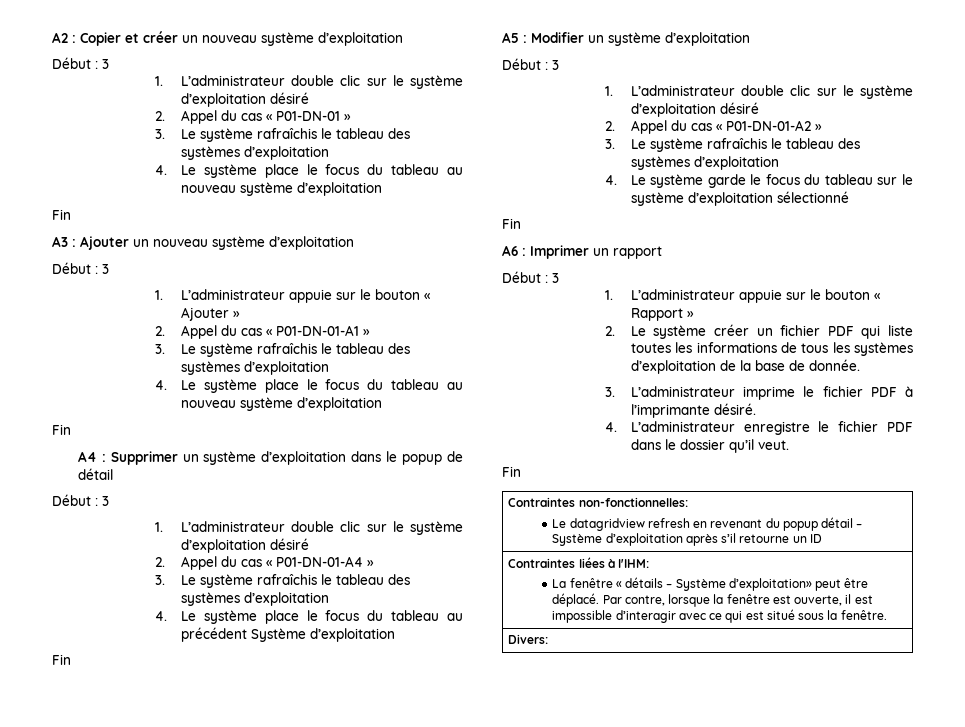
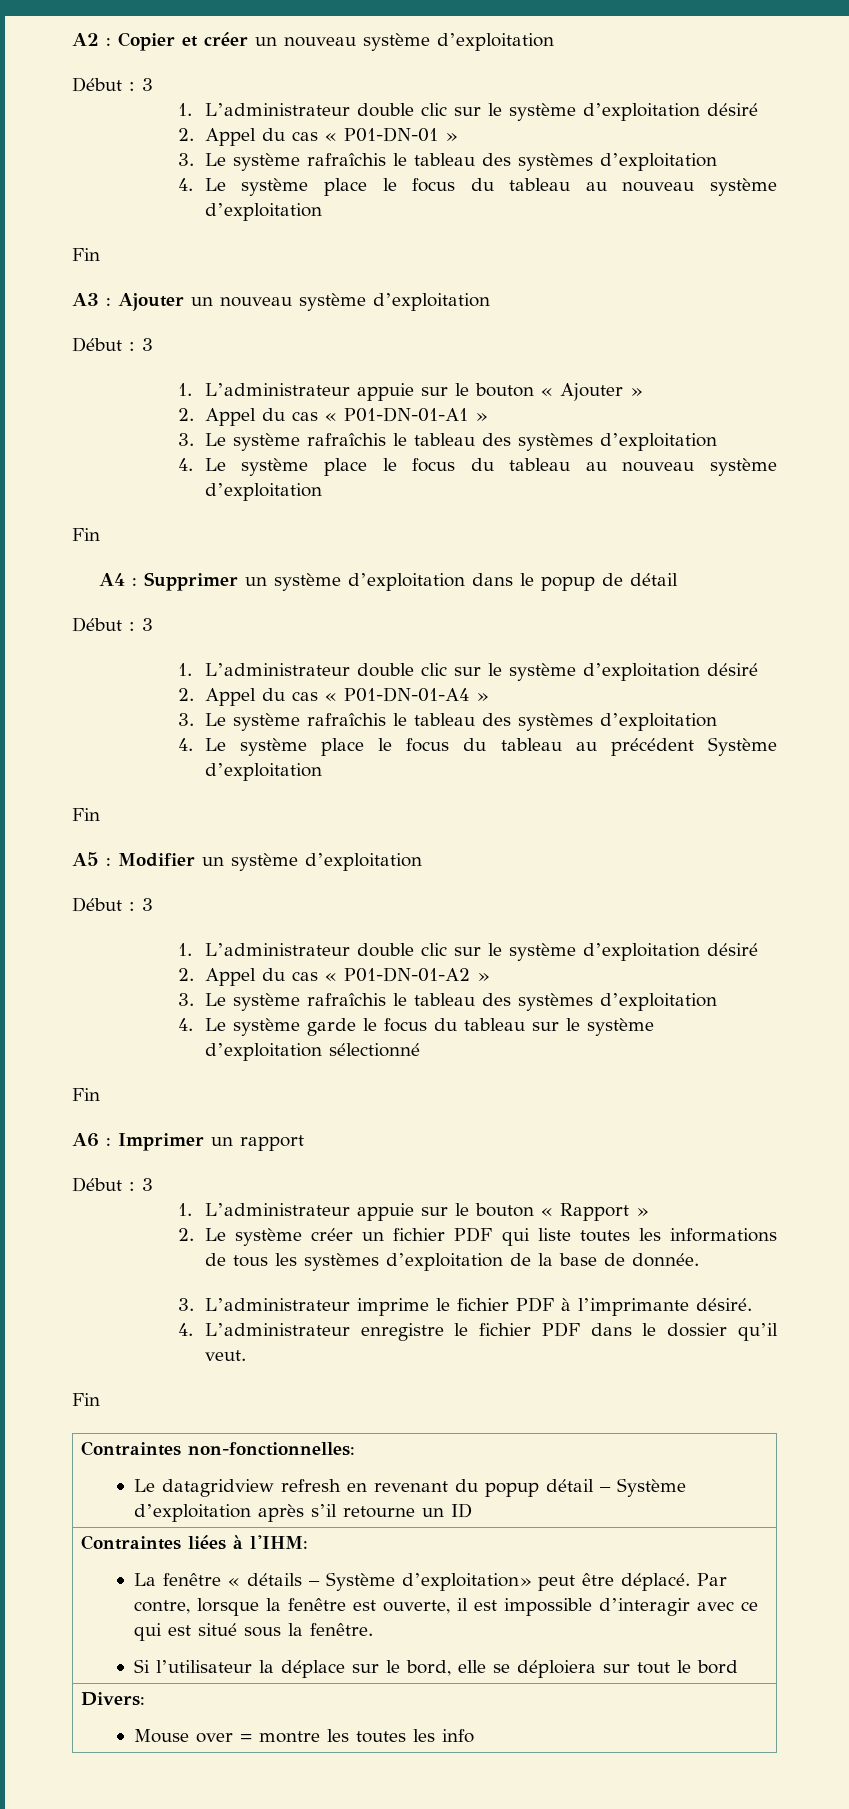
[508,634,549,644] // Divers: -> [134,1659,739,1678] [81,1692,146,1706] [134,1729,475,1743] // Si l’utilisateur la déplace sur le bord, elle se déploiera sur tout le bord // Divers: // Mouse over = montre les toutes les info

